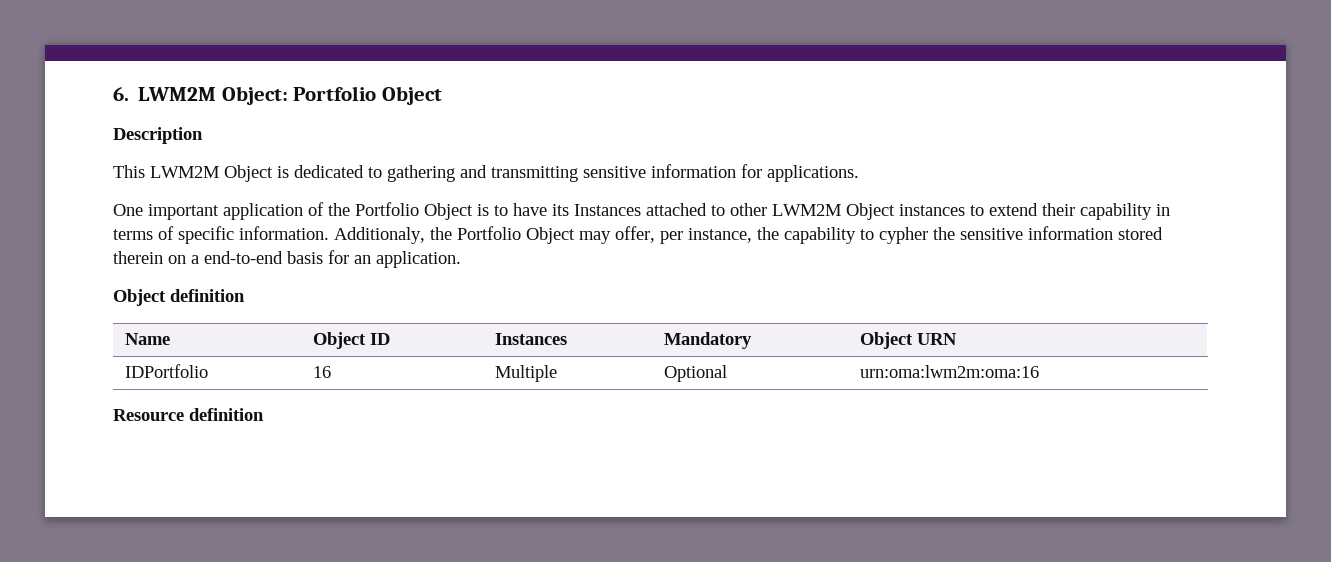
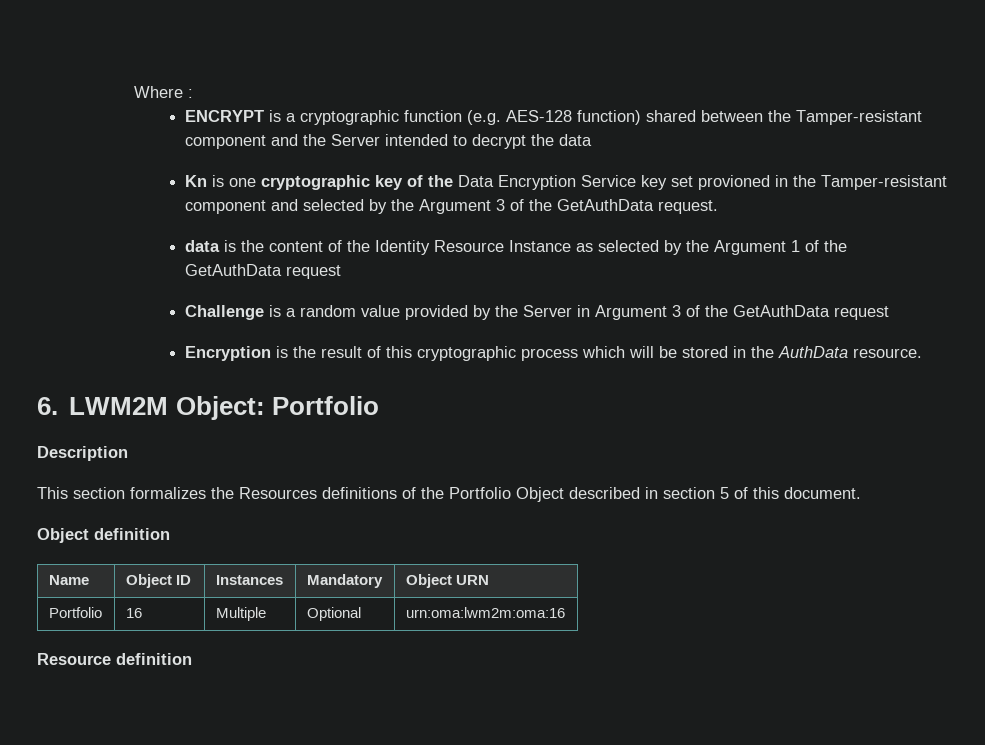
(113, 94) none -> [134,86,194,98] [185,110,923,125] [185,134,593,149] [185,175,948,190] [185,199,719,214] [185,240,848,255] [185,264,342,279] [185,305,890,320] [185,346,923,361] Where : // ENCRYPT is a cryptographic function (e.g. AES-128 function) shared between the Tamper-resistant component and the Server intended to decrypt the data // Kn is one cryptographic key of the Data Encryption Service key set provioned in the Tamper-resistant component and selected by the Argument 3 of the GetAuthData request. // data is the content of the Identity Resource Instance as selected by the Argument 1 of the GetAuthData request // Challenge is a random value provided by the Server in Argument 3 of the GetAuthData request // Encryption is the result of this cryptographic process which will be stored in the AuthData resource. //
[381,86,442,105] Object -> (379, 405) none
[150,164,859,182] [113,202,1170,220] [113,226,1163,244] [113,250,461,268] LWM2M Object is dedicated to gathering and transmitting sensitive information for applications. // One important application of the Portfolio Object is to have its Instances attached to other LWM2M Object instances to extend their capability in terms of specific information. Additionaly, the Portfolio Object may offer, per instance, the capability to cypher the sensitive information stored therein on a end-to-end basis for an application. -> [73,487,861,502] section formalizes the Resources definitions of the Portfolio Object described in section 5 of this document.
[124,364,208,378] IDPortfolio -> [48,607,102,618] Portfolio

